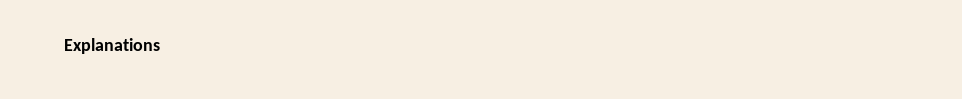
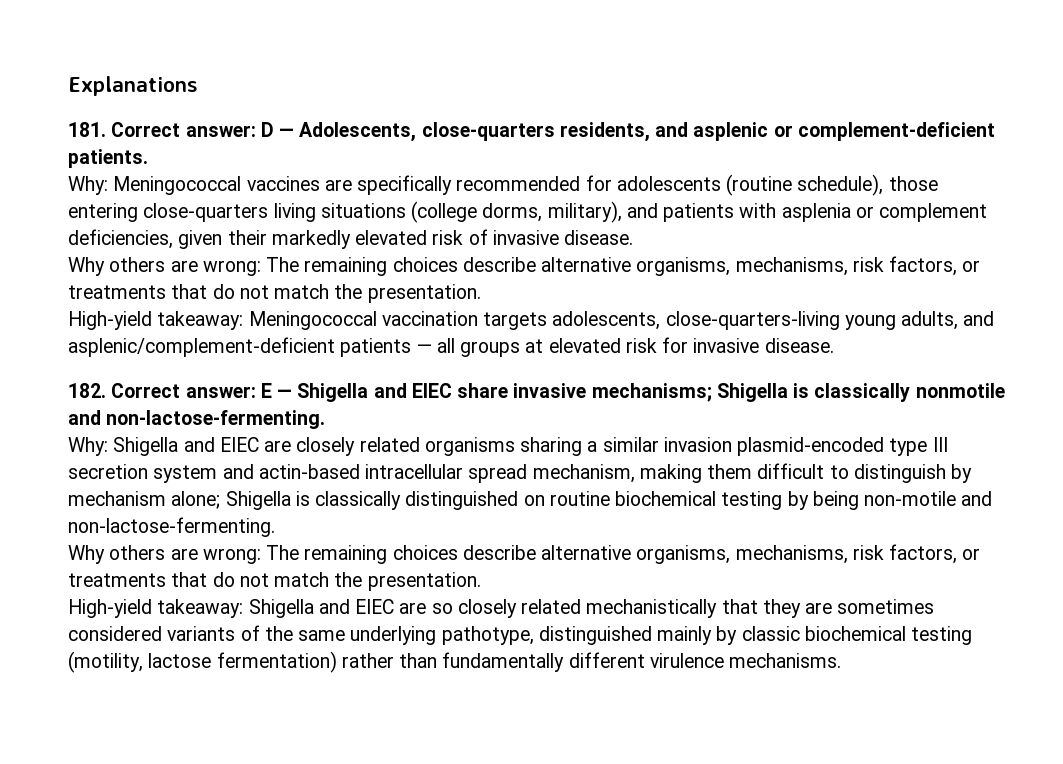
(160, 46) none -> [68,122,995,142] [68,149,148,168] [68,174,938,196] [68,201,988,223] [68,229,634,249] [68,256,981,276] [68,284,481,303] [68,311,995,330] [68,337,834,357] [68,383,1005,402] [68,410,326,429] [68,437,948,456] [68,463,973,483] [68,491,993,510] [68,517,275,537] [68,544,981,564] [68,572,481,591] [68,599,935,618] [68,625,973,645] [68,651,842,673] // 181. Correct answer: D — Adolescents, close-quarters residents, and asplenic or complement-deficient patients. // Why: Meningococcal vaccines are specifically recommended for adolescents (routine schedule), those entering close-quarters living situations (college dorms, military), and patients with asplenia or complement deficiencies, given their markedly elevated risk of invasive disease. // Why others are wrong: The remaining choices describe alternative organisms, mechanisms, risk factors, or treatments that do not match the presentation. // High-yield takeaway: Meningococcal vaccination targets adolescents, close-quarters-living young adults, and asplenic/complement-deficient patients — all groups at elevated risk for invasive disease. // 182. Correct answer: E — Shigella and EIEC share invasive mechanisms; Shigella is classically nonmotile and non-lactose-fermenting. // Why: Shigella and EIEC are closely related organisms sharing a similar invasion plasmid-encoded type III secretion system and actin-based intracellular spread mechanism, making them difficult to distinguish by mechanism alone; Shigella is classically distinguished on routine biochemical testing by being non-motile and non-lactose-fermenting. // Why others are wrong: The remaining choices describe alternative organisms, mechanisms, risk factors, or treatments that do not match the presentation. // High-yield takeaway: Shigella and EIEC are so closely related mechanistically that they are sometimes considered variants of the same underlying pathotype, distinguished mainly by classic biochemical testing (motility, lactose fermentation) rather than fundamentally different virulence mechanisms.

